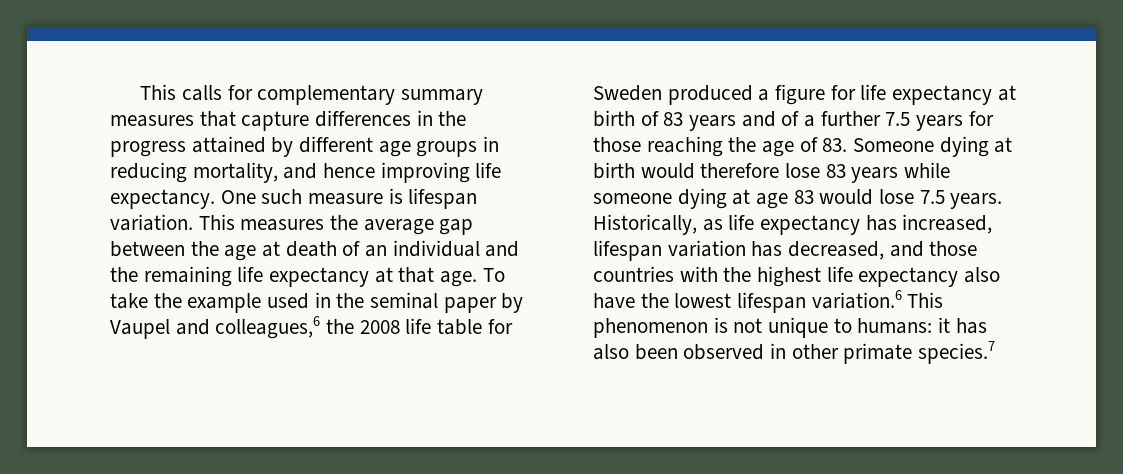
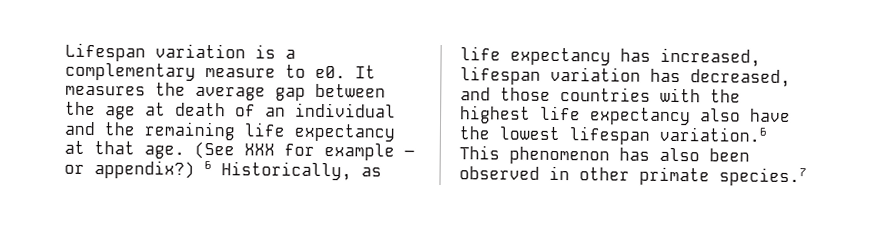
[140,84,483,105] [110,110,467,131] [110,136,500,157] [110,162,502,183] [110,188,478,209] [110,214,235,231] This calls for complementary summary measures that capture differences in the progress attained by different age groups in reducing mortality, and hence improving life expectancy. One such measure is lifespan variation. This -> [65,42,296,62] [65,62,376,81] Lifespan variation is a complementary measure to e0. It
[482,268,505,282] [110,292,524,313] [110,316,513,339] [593,84,1016,105] [593,110,994,131] [593,136,1013,157] [593,162,951,183] [593,188,1003,209] To take the example used in the seminal paper by Vaupel and colleagues,6 the 2008 life table for Sweden produced a figure for life expectancy at birth of 83 years and of a further 7.5 years for those reaching the age of 83. Someone dying at birth would therefore lose 83 years while someone dying at age 83 would lose 7.5 years. -> [194,141,415,161] [64,160,212,179] (See XXX for example – or appendix?) 6
[713,317,951,338] is not unique to humans: it -> (610, 155) none

